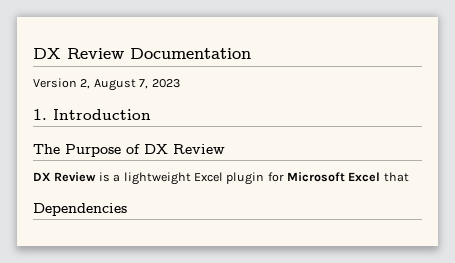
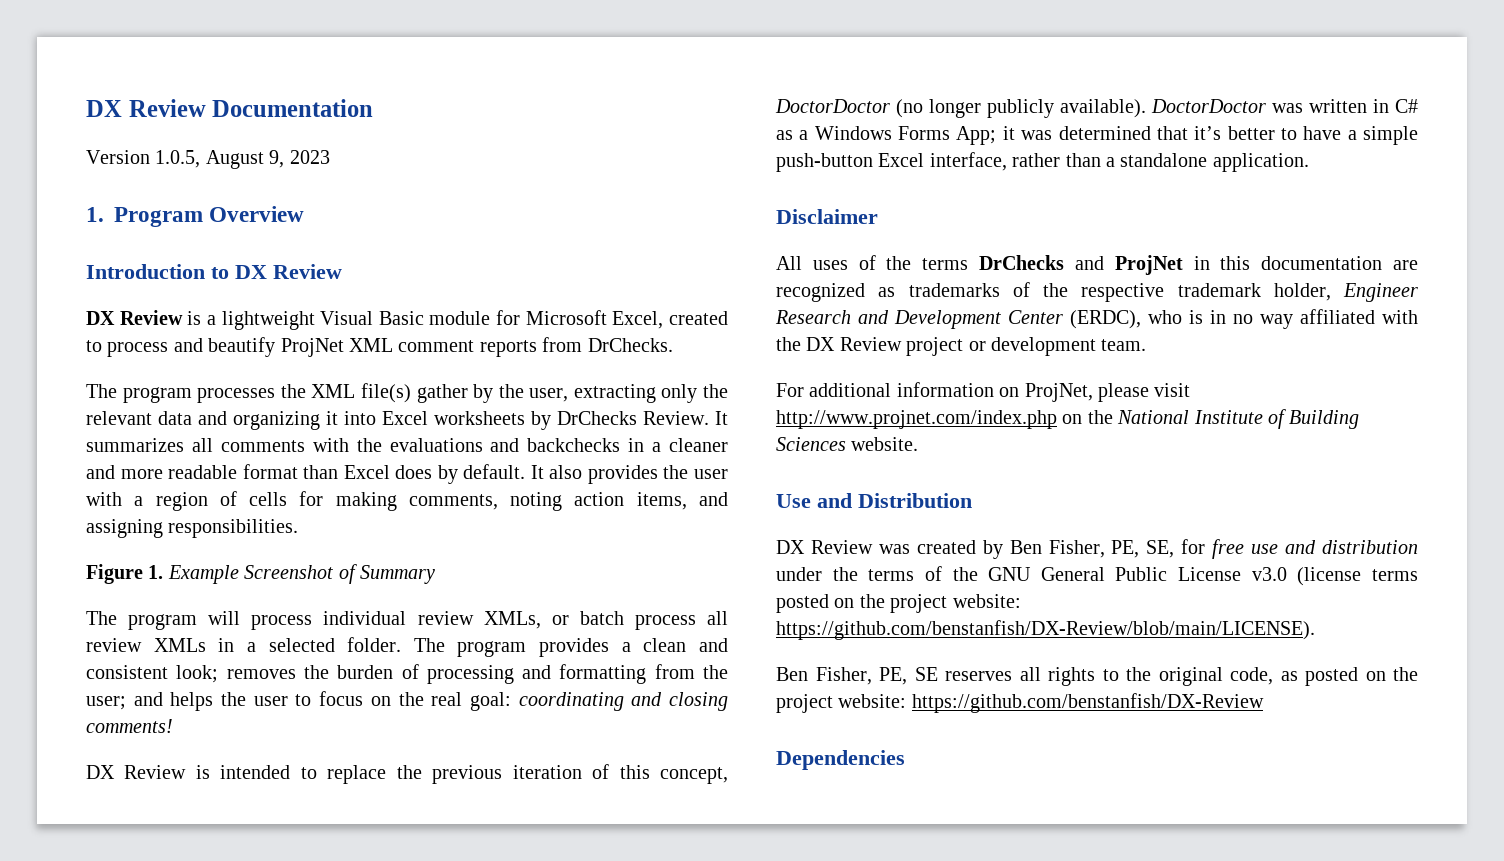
[80,79,149,91] 2, August 7, -> [155,150,285,169] 1.0.5, August 9,
(47, 114) none -> [114,206,305,227] Program Overview //
[33,144,140,157] // The Purpose of -> [211,267,229,279] to
[193,172,409,185] Excel plugin for Microsoft Excel that -> [320,310,728,329] [86,337,673,357] [86,383,728,403] [86,411,728,430] [86,438,728,452] [86,464,728,484] [86,491,728,511] [86,519,299,538] [86,564,435,584] [86,611,729,630] [86,637,728,657] [86,664,728,684] [86,691,728,711] [86,719,173,733] [86,764,728,784] [775,99,1418,118] [776,126,1418,145] [776,152,1309,172] [776,209,878,224] [776,255,1418,275] [776,282,1418,302] [775,309,1418,329] [776,337,1147,356] [776,382,1191,402] [776,409,1360,429] [776,437,919,451] [776,493,972,508] [776,539,1418,559] [776,566,1418,586] [776,594,1021,613] [776,620,1315,640] [776,667,1418,686] [776,693,1264,713] Visual Basic module for Microsoft Excel, created to process and beautify ProjNet XML comment reports from DrChecks. // The program processes the XML file(s) gather by the user, extracting only the relevant data and organizing it into Excel worksheets by DrChecks Review. It summarizes all comments with the evaluations and backchecks in a cleaner and more readable format than Excel does by default. It also provides the user with a region of cells for making comments, noting action items, and assigning responsibilities. // Figure 1. Example Screenshot of Summary // The program will process individual review XMLs, or batch process all review XMLs in a selected folder. The program provides a clean and consistent look; removes the burden of processing and formatting from the user; and helps the user to focus on the real goal: coordinating and closing comments! // DX Review is intended to replace the previous iteration of this concept, DoctorDoctor (no longer publicly available). DoctorDoctor was written in C# as a Windows Forms App; it was determined that it’s better to have a simple push-button Excel interface, rather than a standalone application. // Disclaimer // All uses of the terms DrChecks and ProjNet in this documentation are recognized as trademarks of the respective trademark holder, Engineer Research and Development Center (ERDC), who is in no way affiliated with the DX Review project or development team. // For additional information on ProjNet, please visit http://www.projnet.com/index.php on the National Institute of Building Sciences website. // Use and Distribution // DX Review was created by Ben Fisher, PE, SE, for free use and distribution under the terms of the GNU General Public License v3.0 (license terms posted on the project website: https://github.com/benstanfish/DX-Review/blob/main/LICENSE). // Ben Fisher, PE, SE reserves all rights to the original code, as posted on the project website: https://github.com/benstanfish/DX-Review

